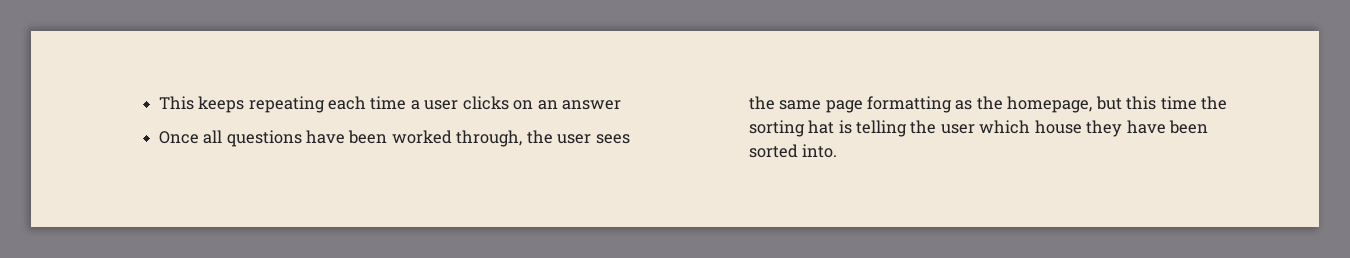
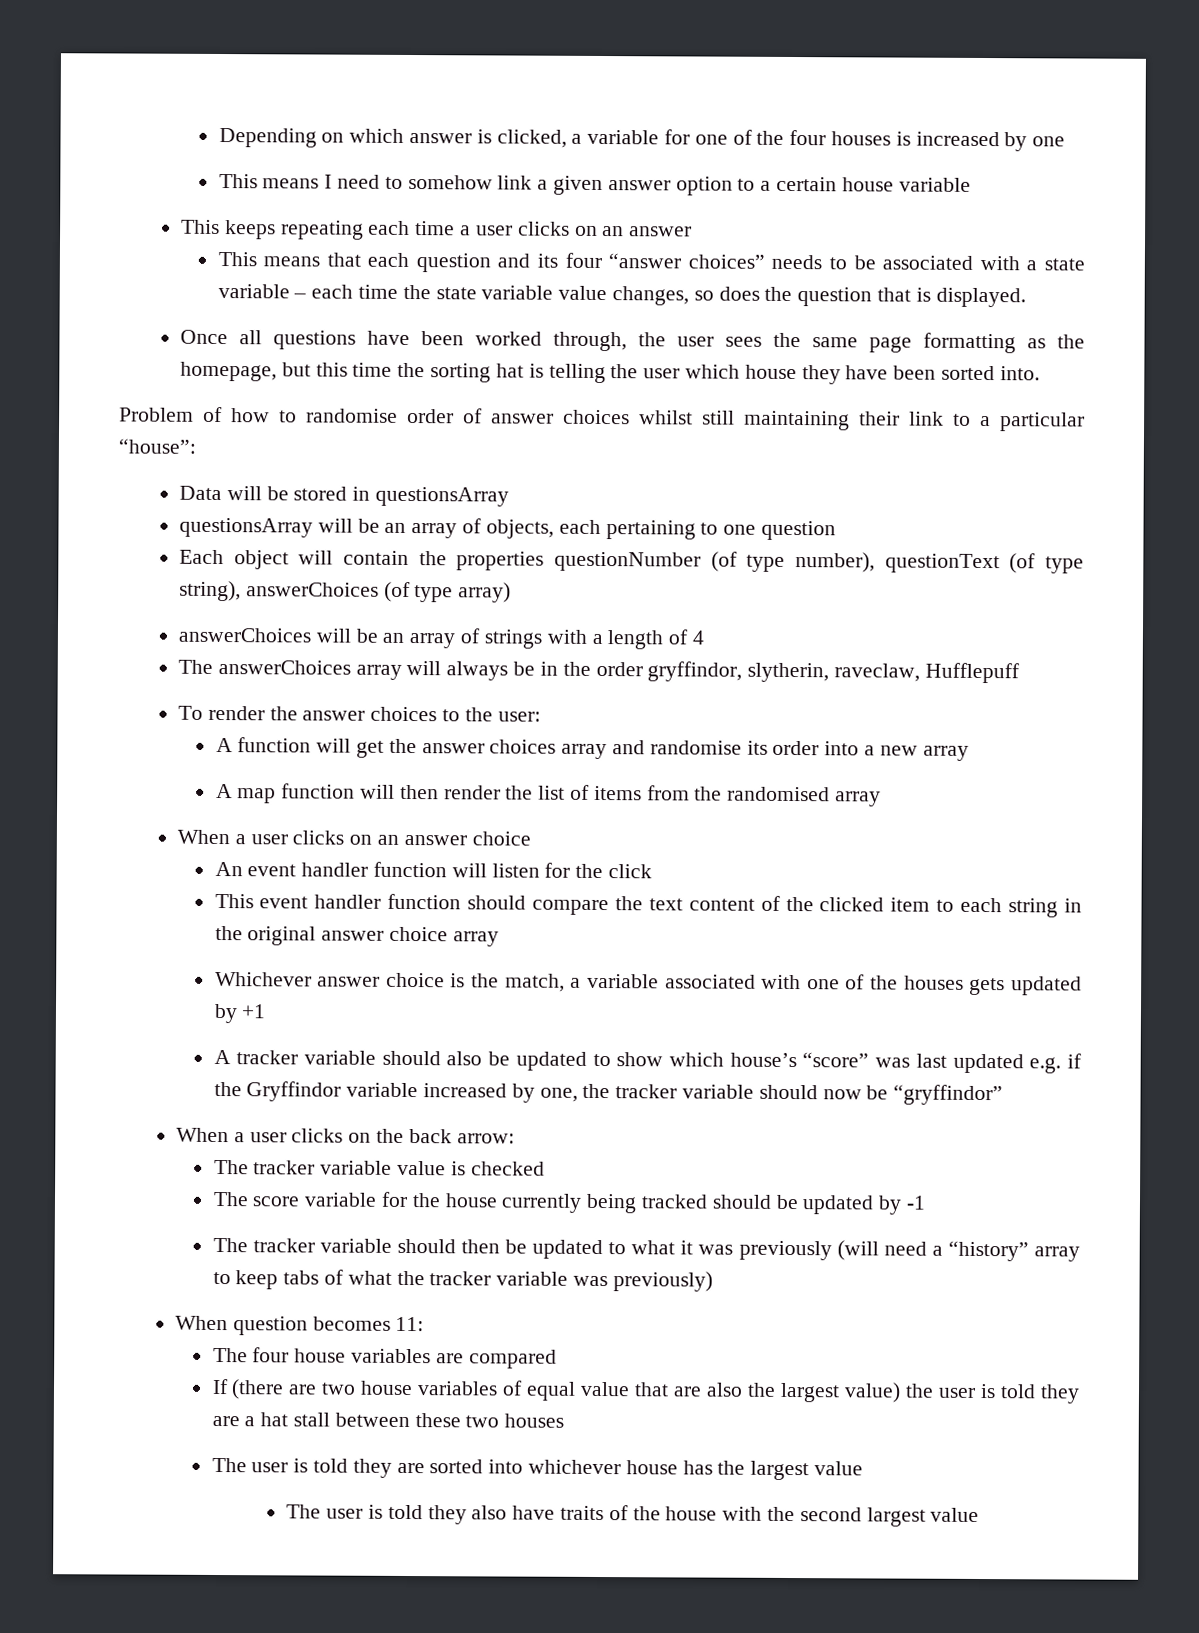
(158, 103) none -> [218,127,1066,152] [218,173,971,196] Depending on which answer is clicked, a variable for one of the four houses is increased by one // This means I need to somehow link a given answer option to a certain house variable //
(622, 105) none -> [217,251,1085,273] [217,283,1026,308] // This means that each question and its four “answer choices” needs to be associated with a state variable – each time the state variable value changes, so does the question that is displayed.
(838, 151) none -> [119,406,1085,432] [118,438,196,454] [179,485,510,507] [179,517,836,541] [179,549,1084,574] [179,580,512,603] [178,627,704,650] [178,659,1020,684] [178,705,541,722] [215,737,969,761] [215,783,881,807] [177,829,531,846] [214,861,652,879] [214,893,1082,918] [214,925,499,947] [214,971,1082,996] [213,1003,267,1024] [213,1049,1082,1074] [213,1081,1004,1106] [176,1127,515,1144] [213,1159,545,1176] [212,1191,926,1215] [212,1237,1080,1262] [212,1269,713,1292] [175,1315,425,1336] [212,1347,557,1369] [211,1378,1080,1404] [211,1412,565,1428] [211,1457,863,1481] [286,1504,980,1527] // Problem of how to randomise order of answer choices whilst still maintaining their link to a particular “house”: // Data will be stored in questionsArray // questionsArray will be an array of objects, each pertaining to one question // Each object will contain the properties questionNumber (of type number), questionText (of type string), answerChoices (of type array) // answerChoices will be an array of strings with a length of 4 // The answerChoices array will always be in the order gryffindor, slytherin, raveclaw, Hufflepuff // To render the answer choices to the user: // A function will get the answer choices array and randomise its order into a new array // A map function will then render the list of items from the randomised array // When a user clicks on an answer choice // An event handler function will listen for the click // This event handler function should compare the text content of the clicked item to each string in the original answer choice array // Whichever answer choice is the match, a variable associated with one of the houses gets updated by +1 // A tracker variable should also be updated to show which house’s “score” was last updated e.g. if the Gryffindor variable increased by one, the tracker variable should now be “gryffindor” // When a user clicks on the back arrow: // The tracker variable value is checked // The score variable for the house currently being tracked should be updated by -1 // The tracker variable should then be updated to what it was previously (will need a “history” array to keep tabs of what the tracker variable was previously) // When question becomes 11: // The four house variables are compared // If (there are two house variables of equal value that are also the largest value) the user is told they are a hat stall between these two houses // The user is told they are sorted into whichever house has the largest value // The user is told they also have traits of the house with the second largest value

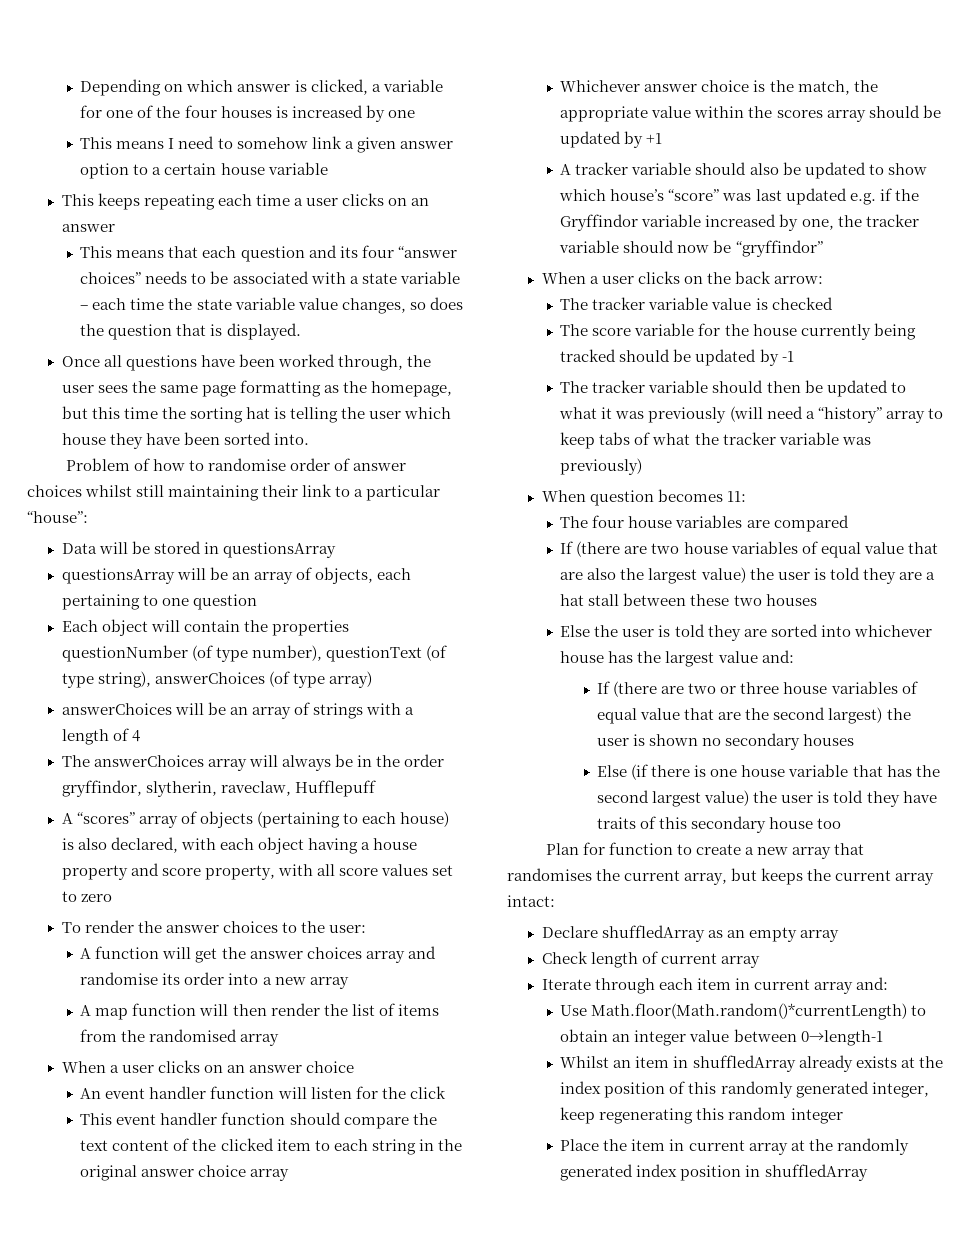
(1020, 673) none -> [61,811,450,828] [61,837,418,854] [61,863,454,880] [61,891,112,902] // A “scores” array of objects (pertaining to each house) is also declared, with each object having a house property and score property, with all score values set to zero
[570,973,1006,996] a variable associated with one of the houses gets -> [853,80,878,92] [560,105,941,122] the appropriate value within the scores array should be
[211,1457,247,1473] The -> [560,625,619,637] Else the
[286,1504,508,1525] // The user is told they also -> [761,650,794,663] [597,681,918,697] [597,707,911,724] [597,733,855,750] [597,764,940,780] [597,790,900,807] and: // If (there are two or three house variables of equal value that are the second largest) the user is shown no secondary houses // Else (if there is one house variable that has the second largest value) the user is told they
[632,1506,980,1527] the house with the second largest value -> [659,816,842,833] [545,842,865,859] [507,868,935,885] [507,895,555,907] [541,925,840,942] [541,951,761,968] [541,977,889,994] [560,1003,927,1020] [560,1029,883,1046] [560,1055,943,1072] [560,1081,929,1098] [560,1107,843,1124] [560,1138,909,1155] [560,1164,868,1181] this secondary house too // Plan for function to create a new array that randomises the current array, but keeps the current array intact: // Declare shuffledArray as an empty array // Check length of current array // Iterate through each item in current array and: // Use Math.floor(Math.random()*currentLength) to obtain an integer value between 0→length-1 // Whilst an item in shuffledArray already exists at the index position of this randomly generated integer, keep regenerating this random integer // Place the item in current array at the randomly generated index position in shuffledArray

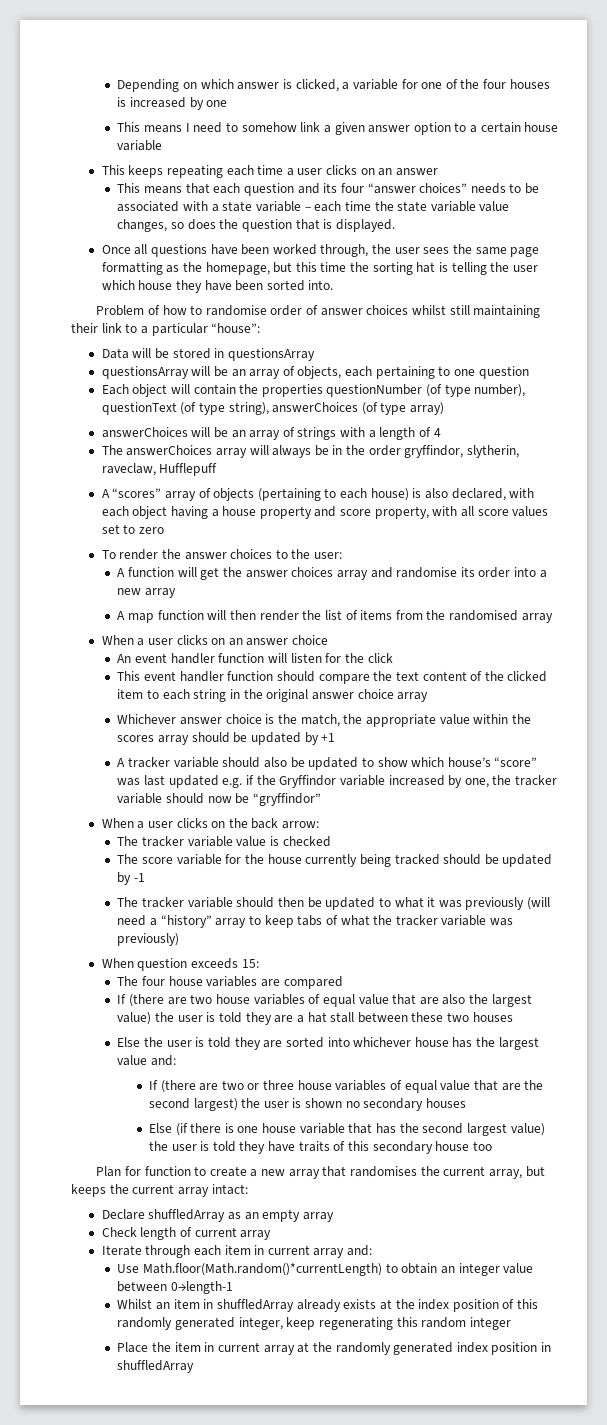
[658,489,747,502] becomes 11: -> [190,958,259,969] exceeds 15:

